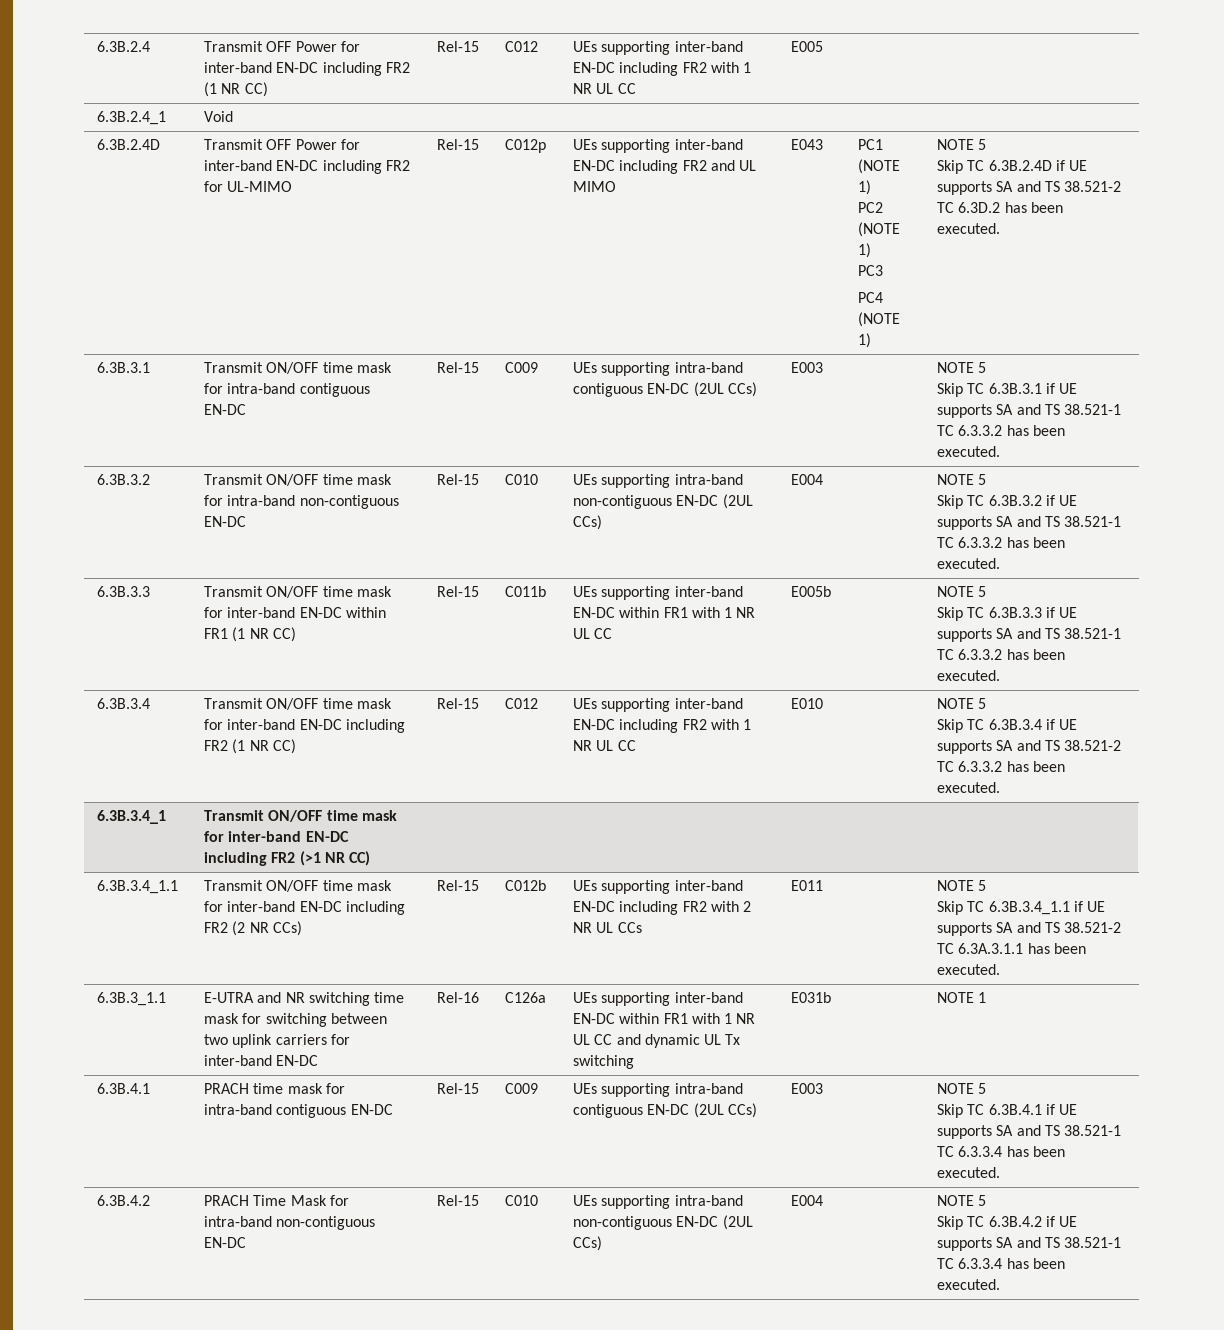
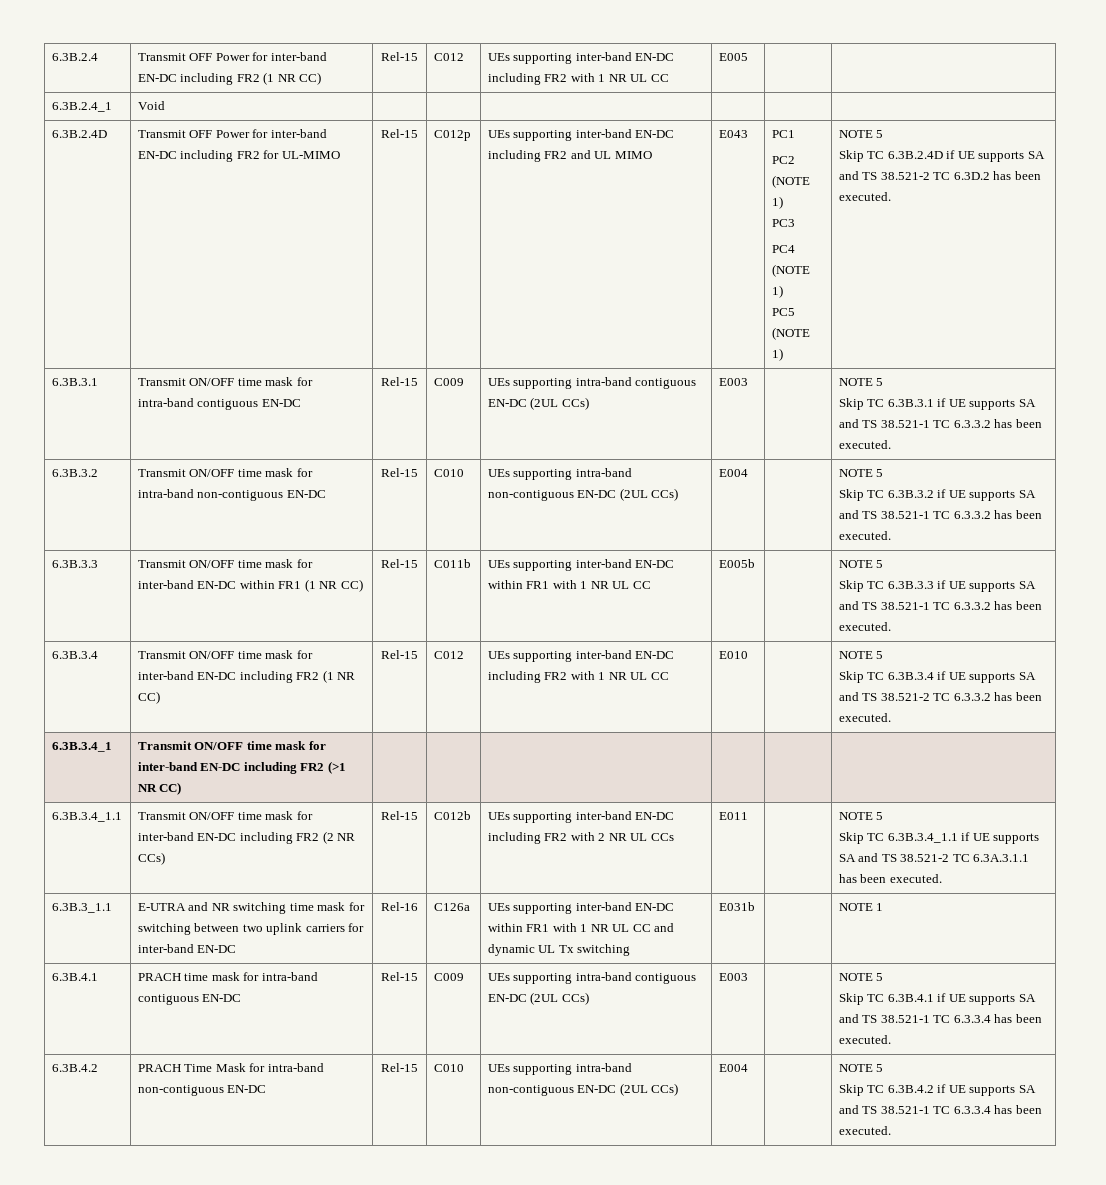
[857,159,900,174] [857,180,871,195] (NOTE 1) -> (795, 134) none
(871, 340) none -> [771,308,795,316] [771,327,810,340] [771,348,783,361] // PC5 (NOTE 1)

